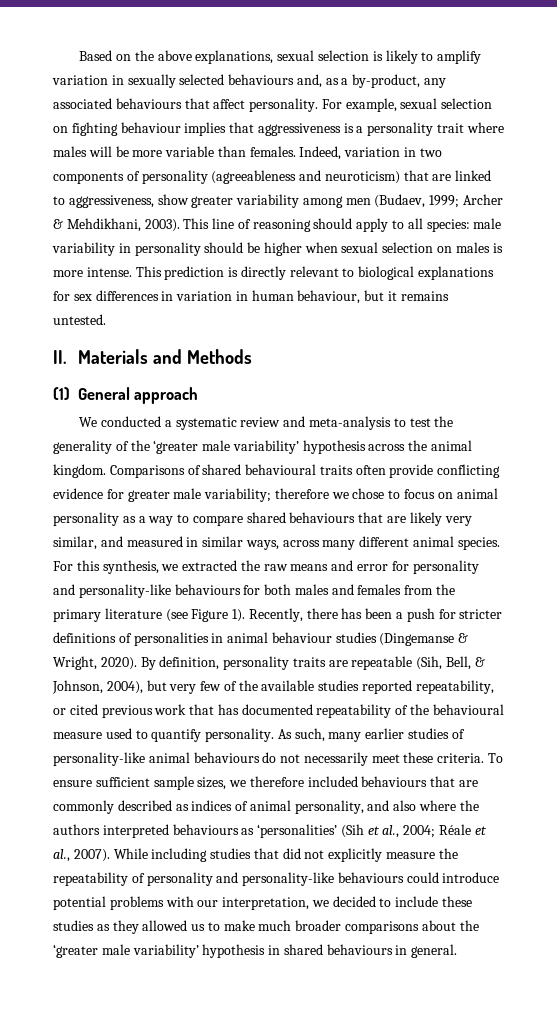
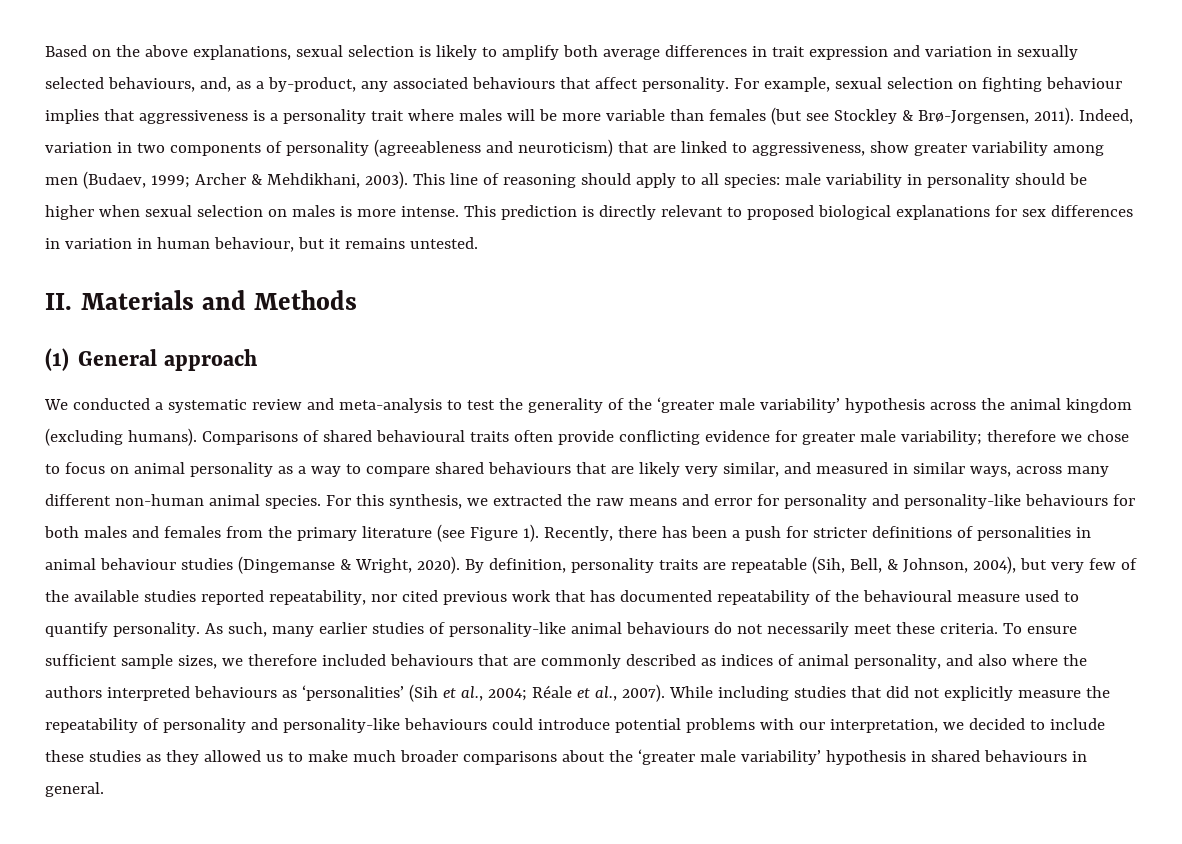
(482, 57) none -> [562,45,920,60] both average differences in trait expression and
[228,74,295,85] behaviours -> [107,77,195,92] behaviours,
[249,146,296,157] females. -> [708,107,1074,125] females (but see Stockley & Brø-Jorgensen, 2011).
(355, 272) none -> [746,205,814,220] proposed
[53,464,106,478] kingdom. -> [1065,398,1132,413] [45,428,197,446] kingdom (excluding humans).
(410, 541) none -> [114,494,204,506] non-human
[53,708,66,715] or -> [370,594,397,602] nor

